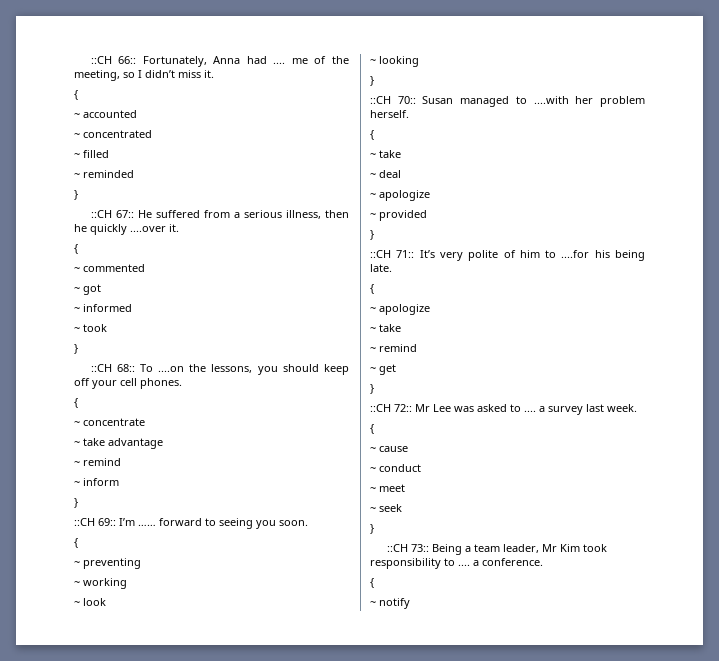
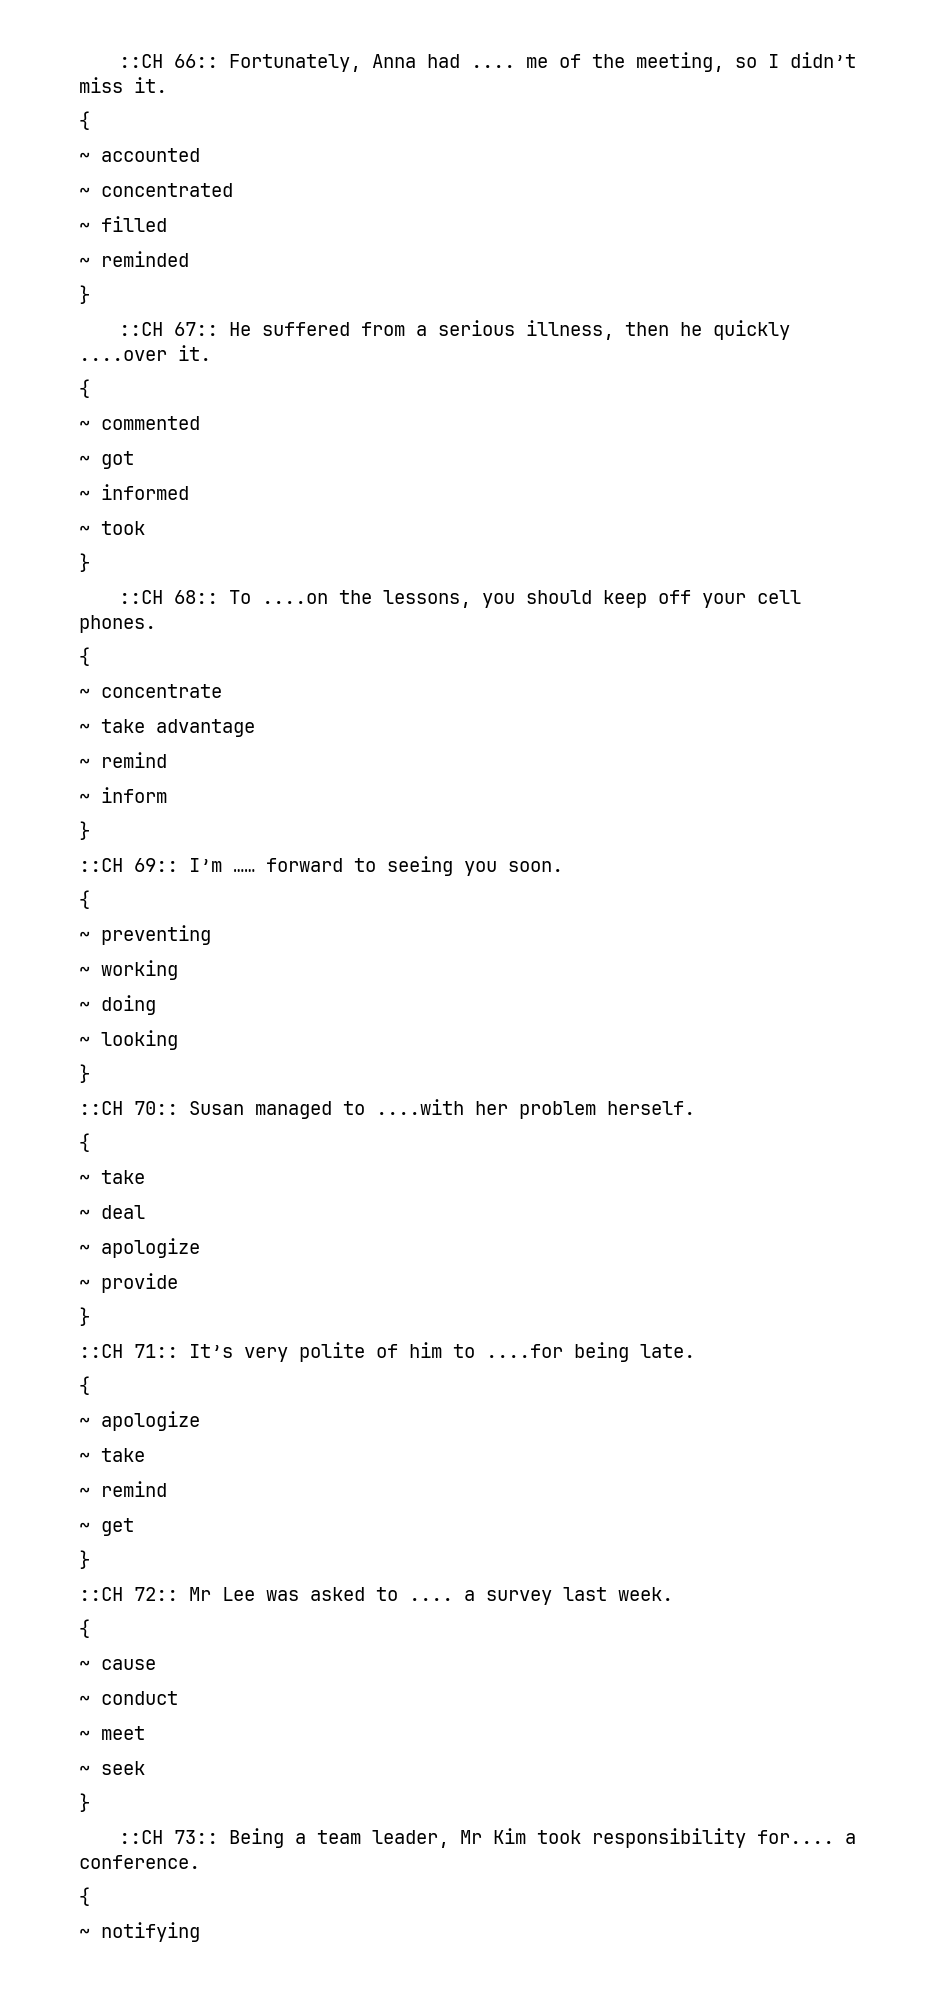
[83,598,106,606] look -> [101,995,156,1015] doing
[379,210,427,221] provided -> [101,1273,178,1293] provide
[594,250,610,258] his -> (563, 1351) none
[444,558,470,566] to .... -> [756,1830,834,1844] for....
[379,598,410,609] notify -> [101,1922,200,1942] notifying

